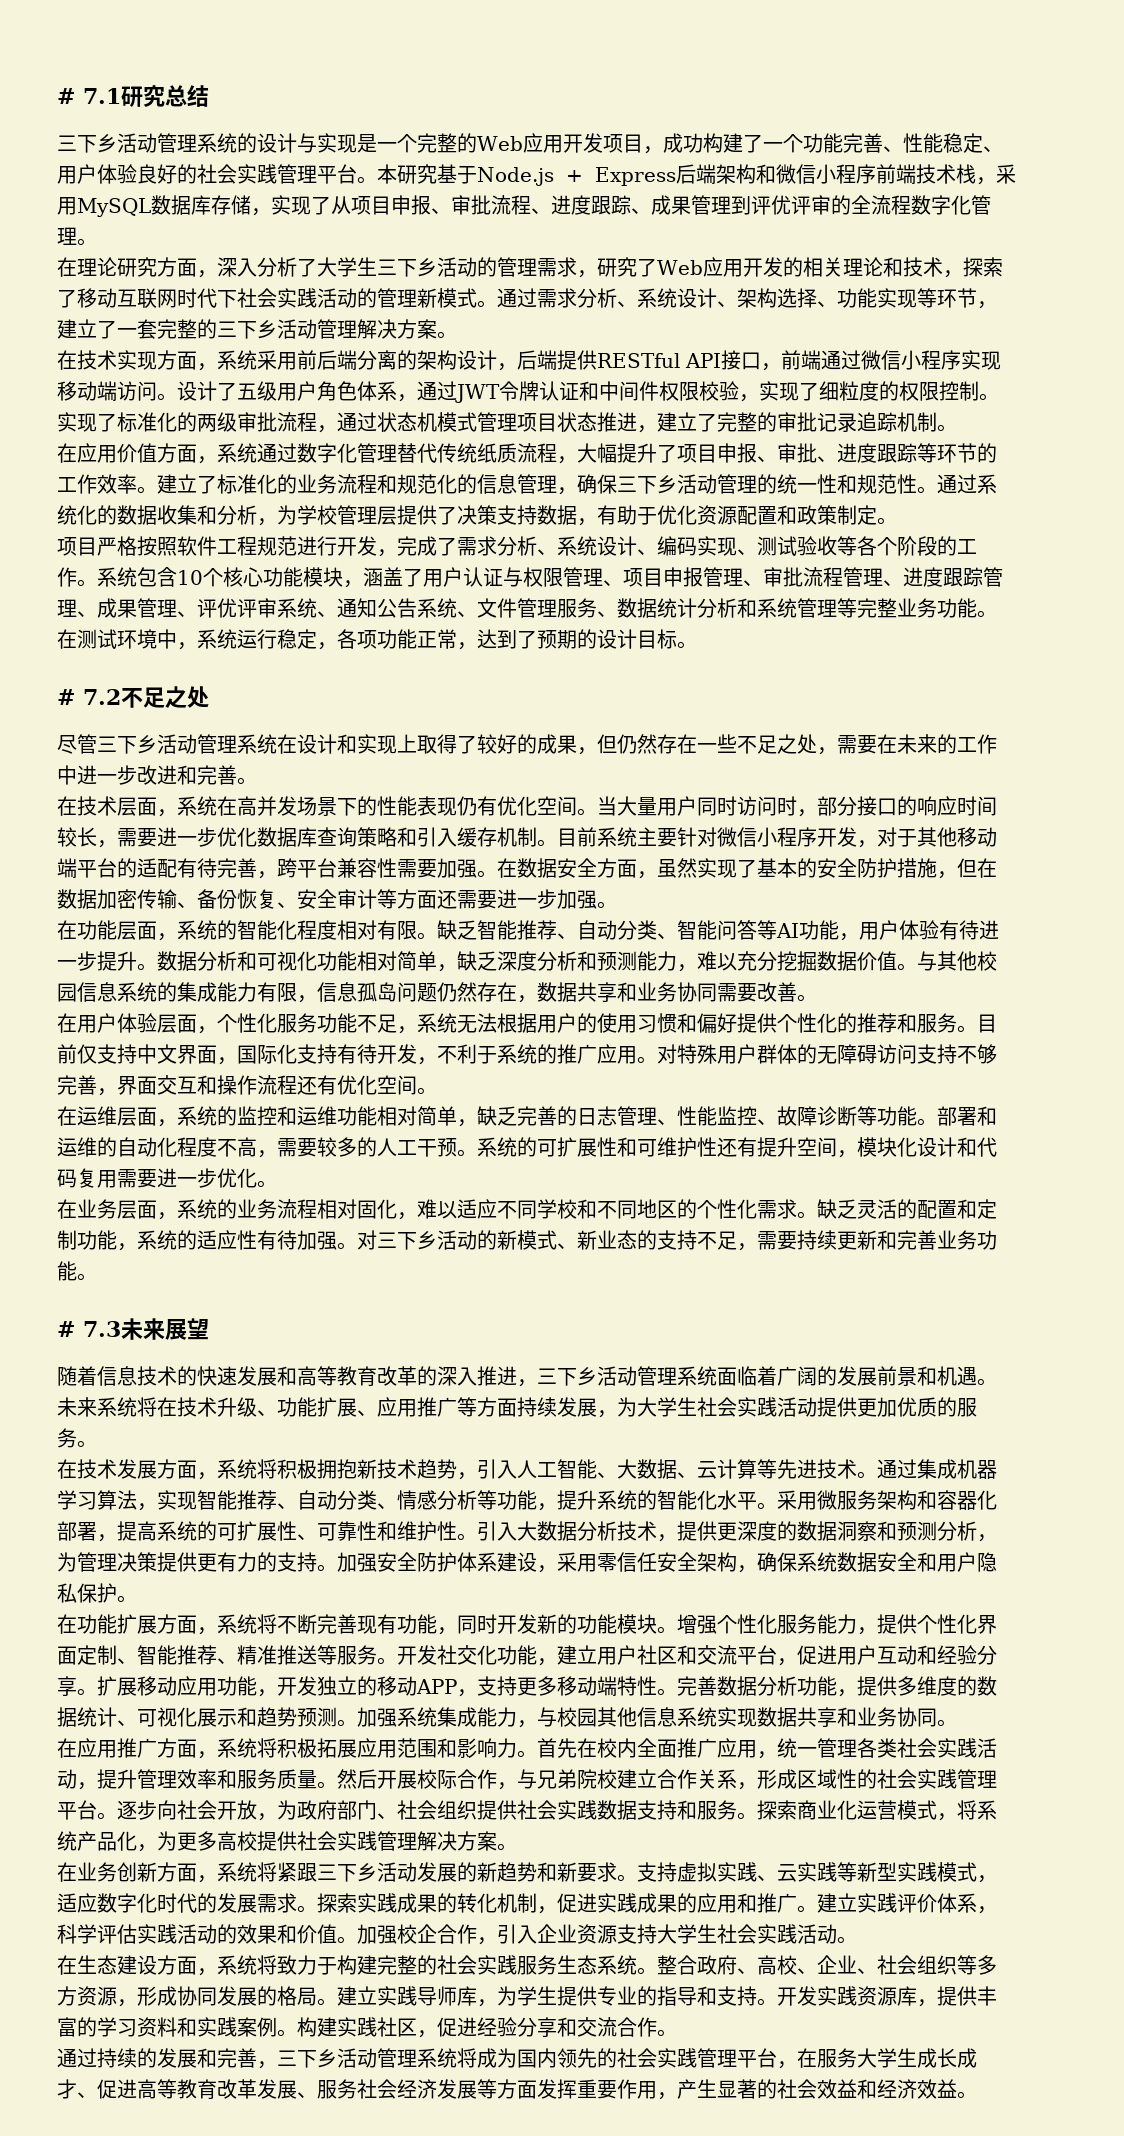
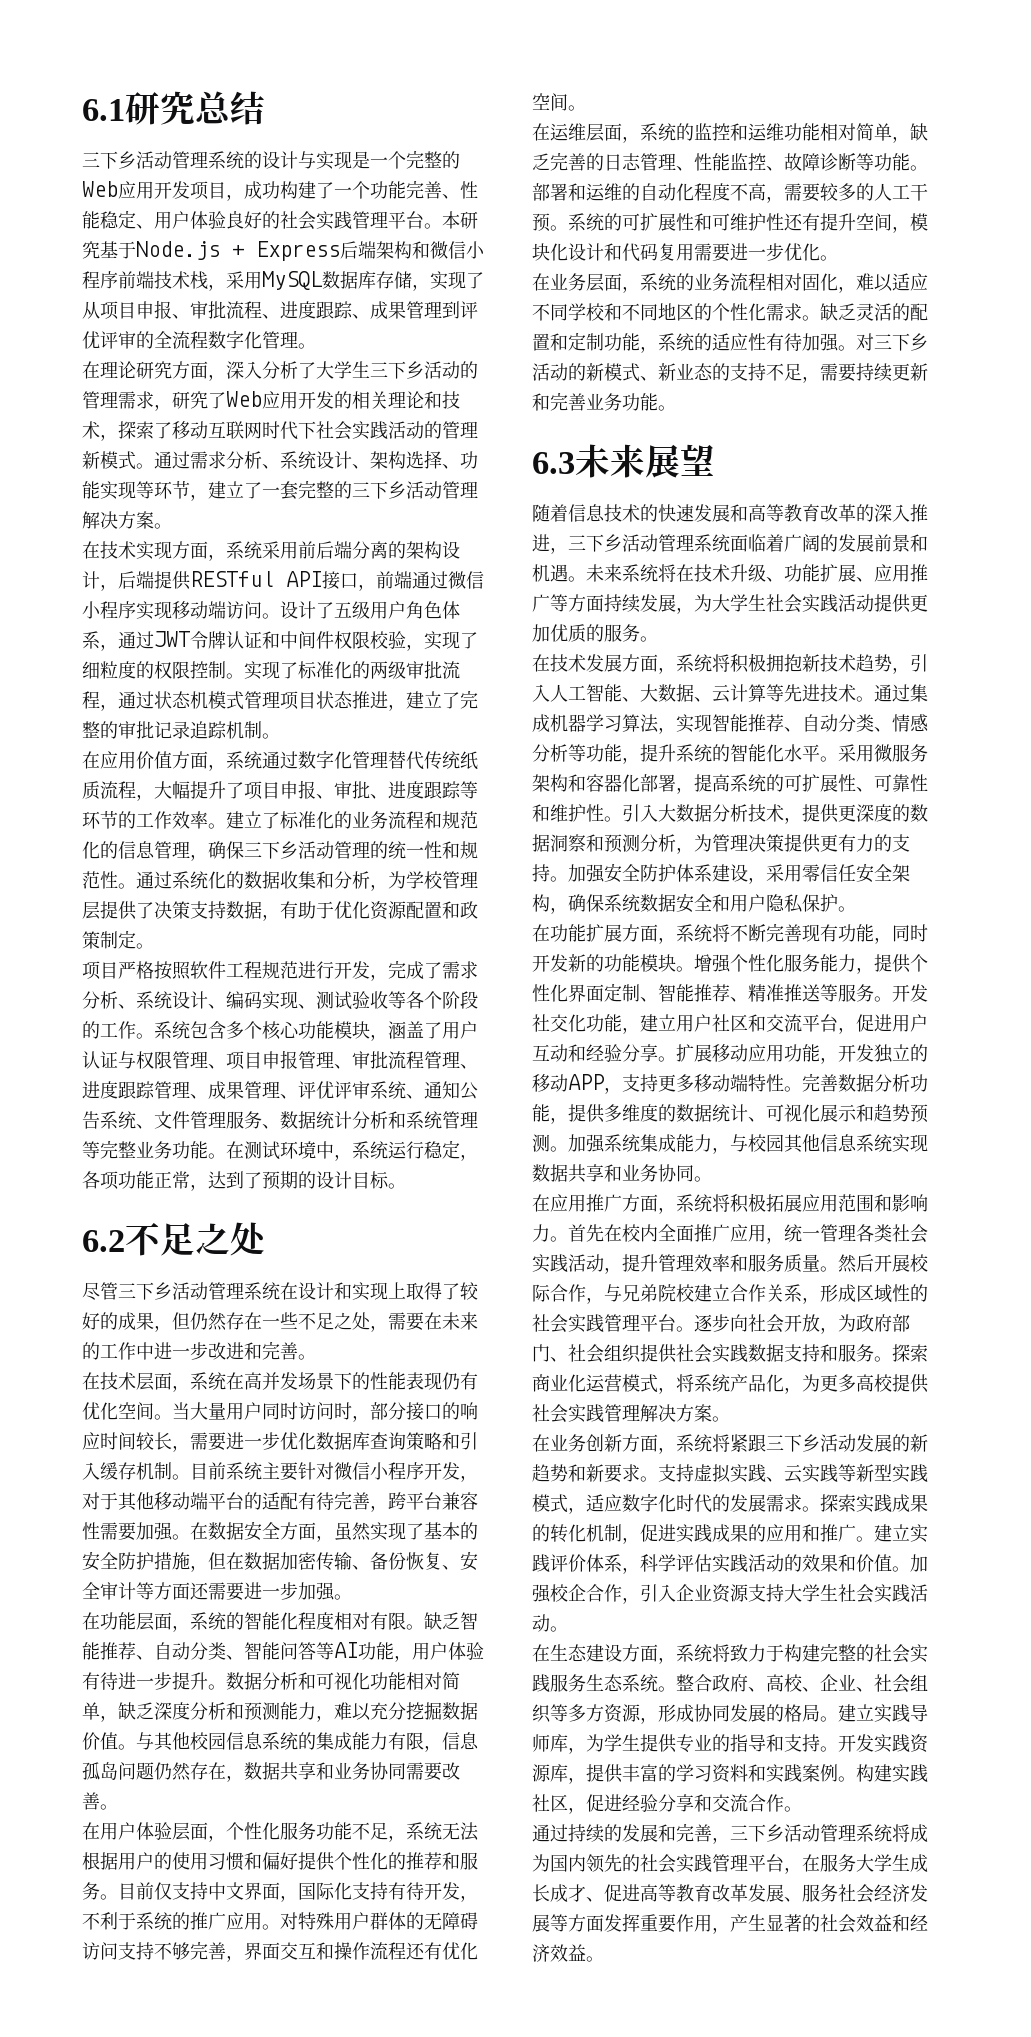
[57,88,121,104] # 7.1 -> [82,99,125,121] 6.1
[177,570,203,585] 10 -> [226,1021,244,1039] 多
[57,689,121,705] # 7.2 -> [82,1230,125,1252] 6.2
[57,1321,121,1337] # 7.3 -> [532,452,575,474] 6.3

